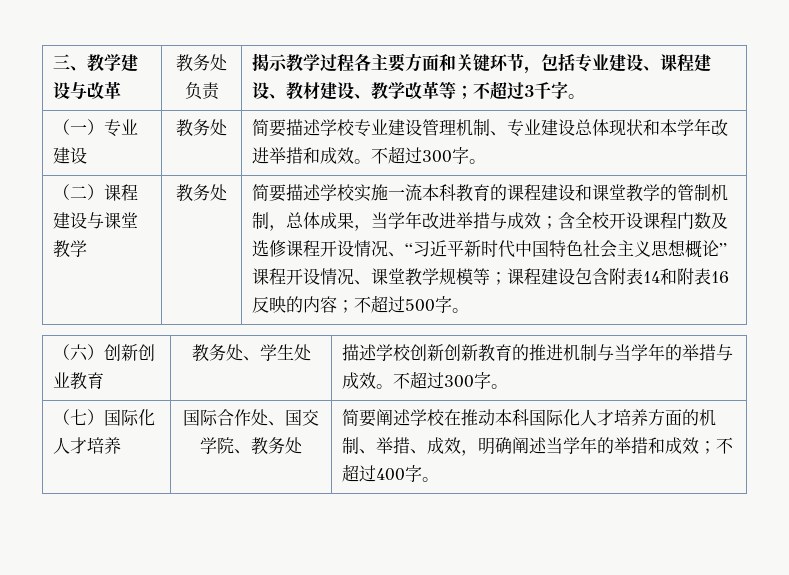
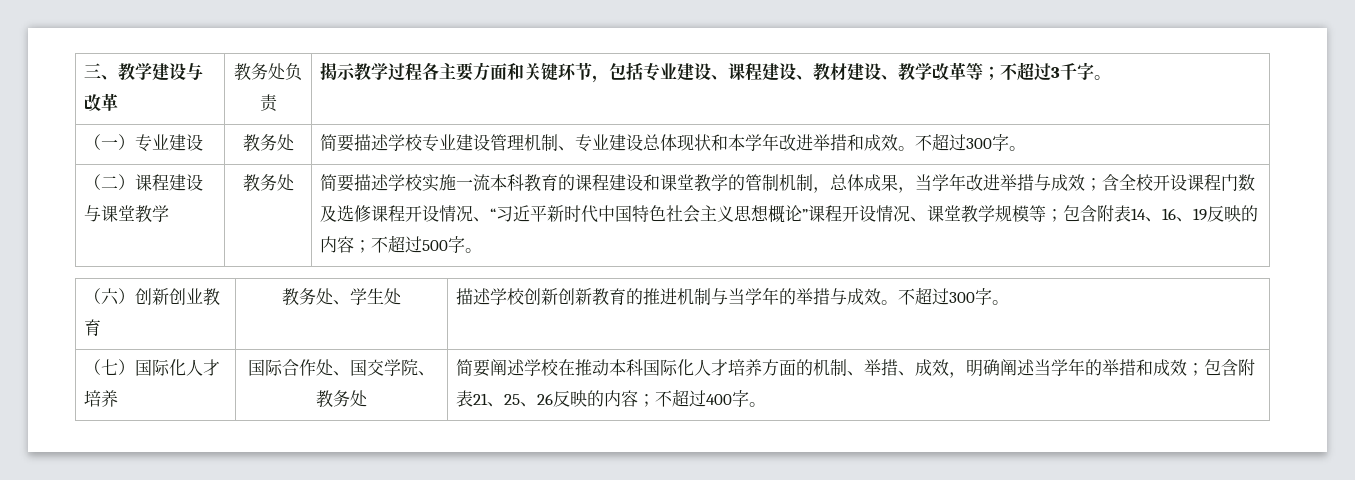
[507,268,576,285] 课程建设 -> (1064, 215) none
[660,268,730,285] 和附表16 -> [1145,208,1208,222] 、16、19
(717, 447) none -> [1204,359,1256,376] [456,390,656,407] 包含附表21、25、26反映的内容；

